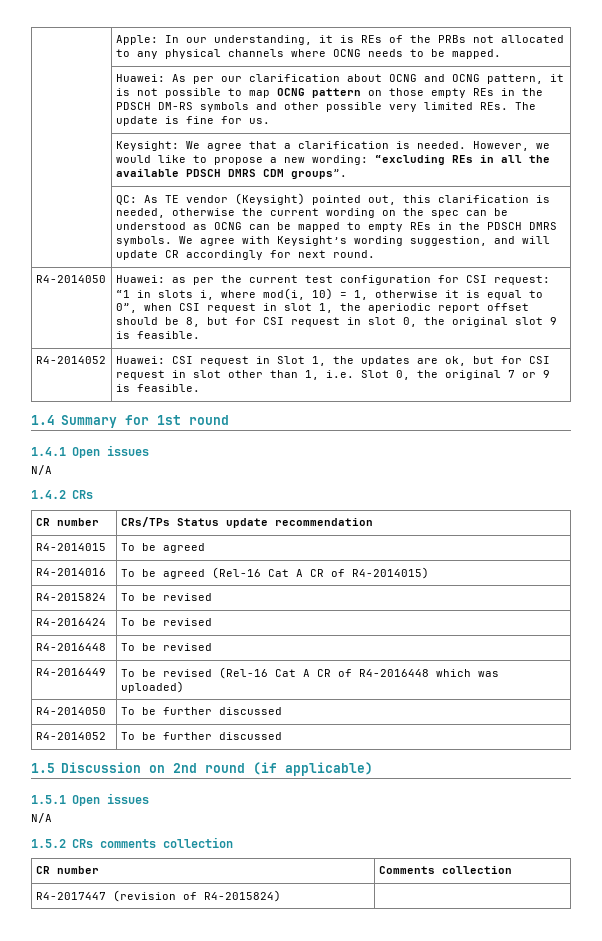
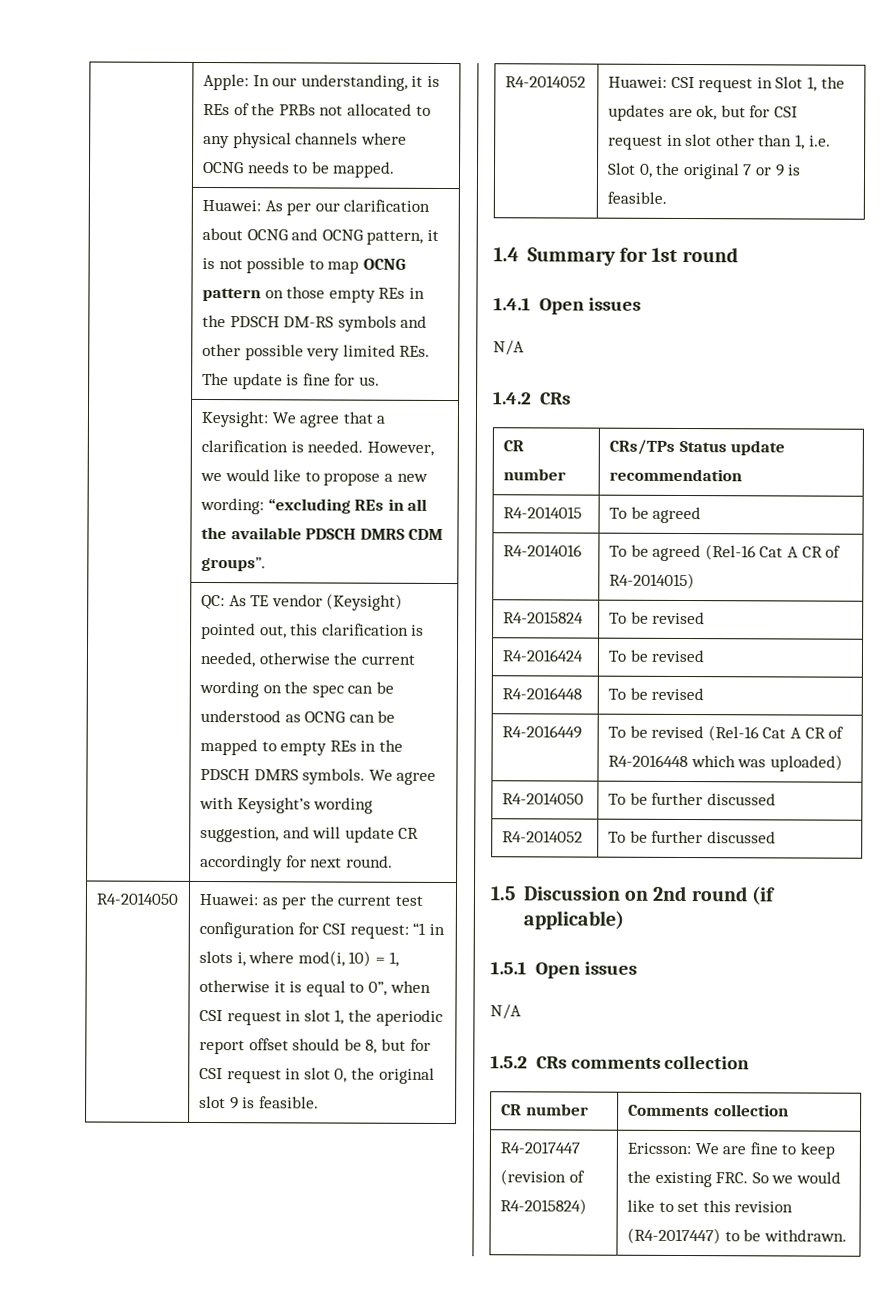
(281, 896) none -> [626,1142,835,1159] [626,1170,841,1188] [626,1199,794,1213] [626,1227,847,1245] Ericsson: We are fine to keep the existing FRC. So we would like to set this revision (R4-2017447) to be withdrawn.

